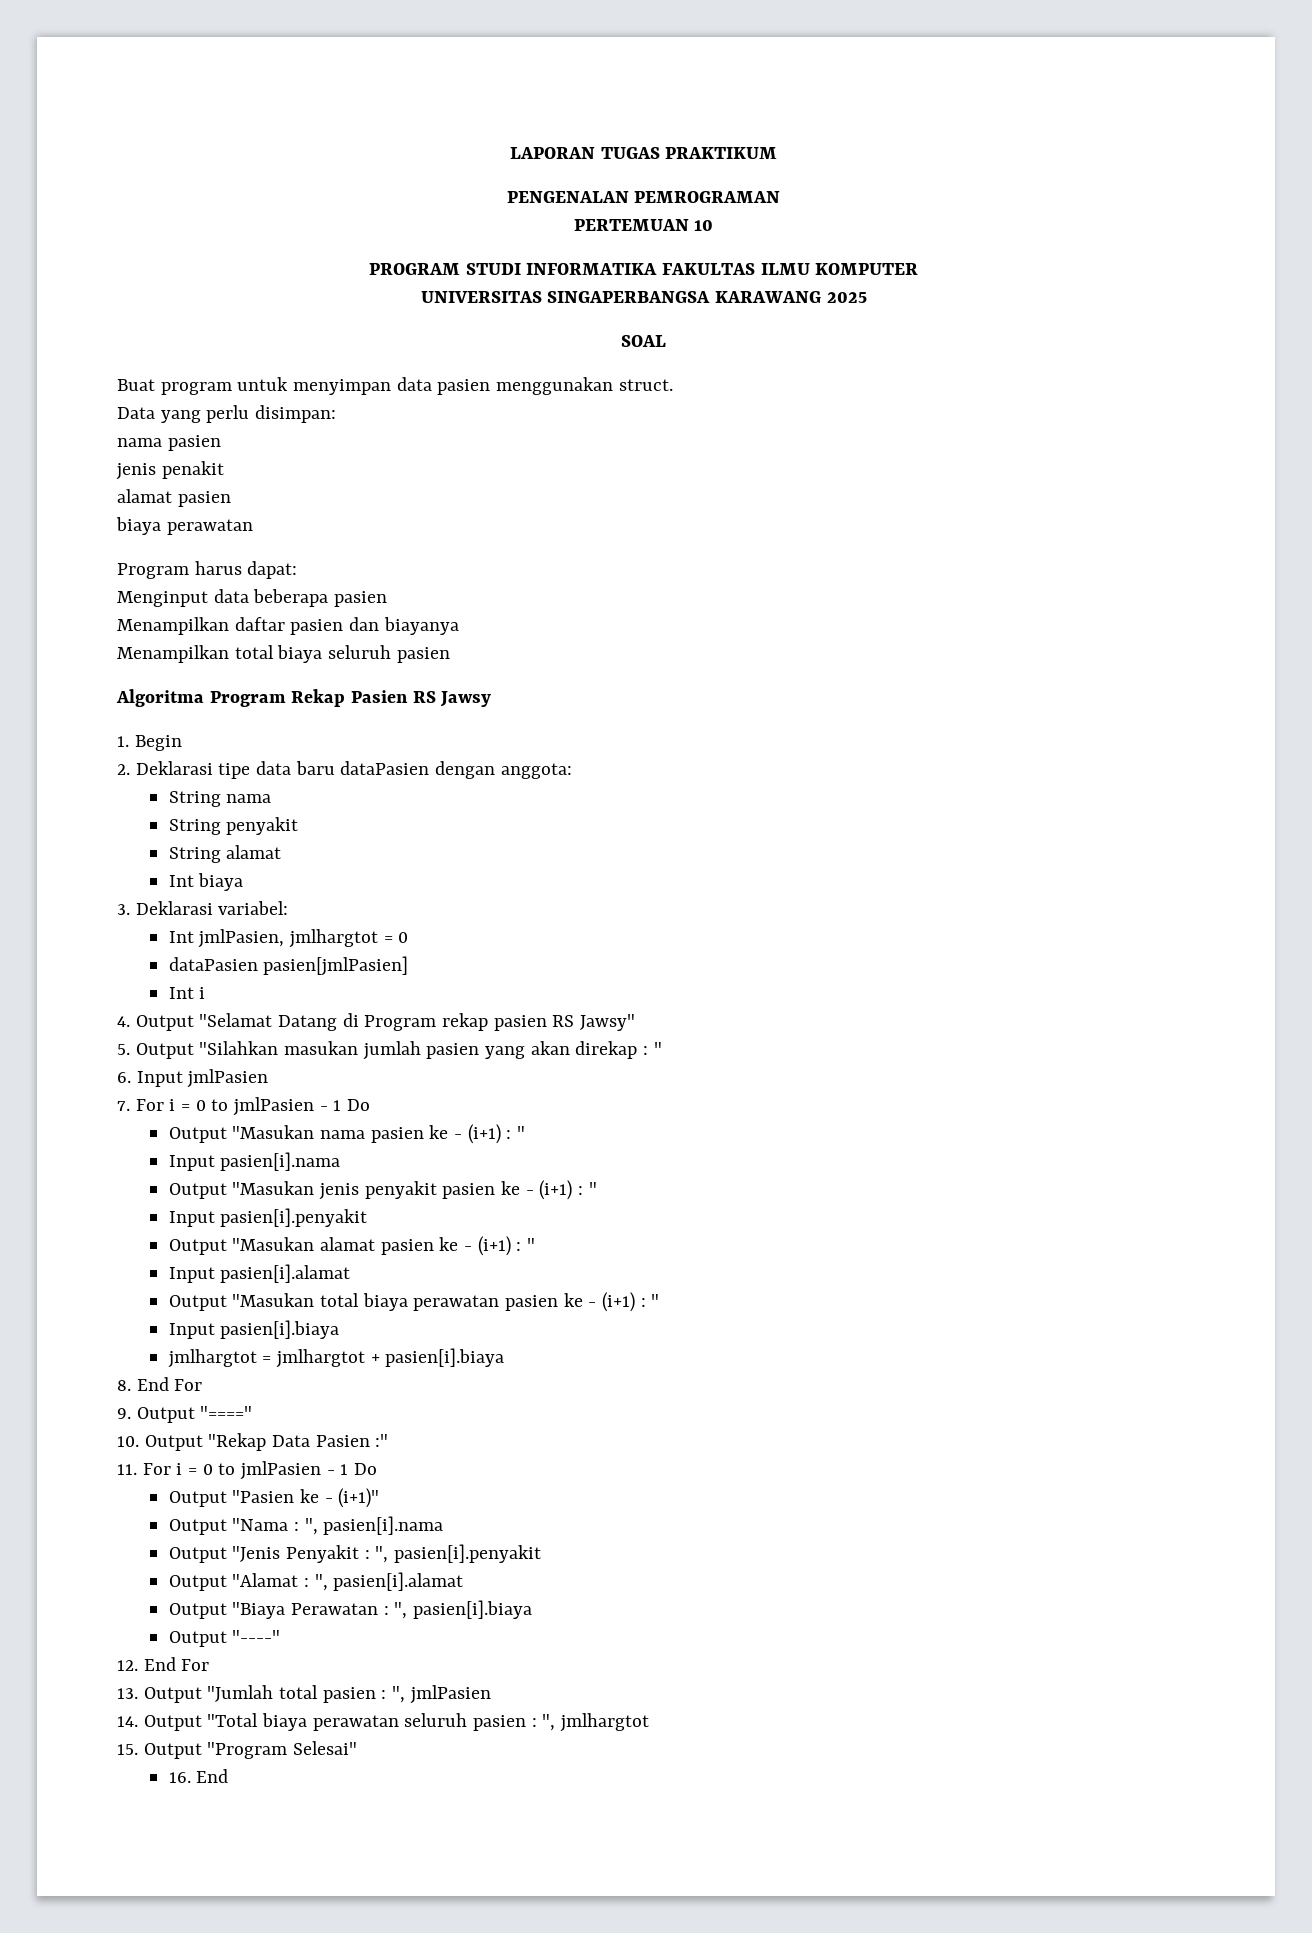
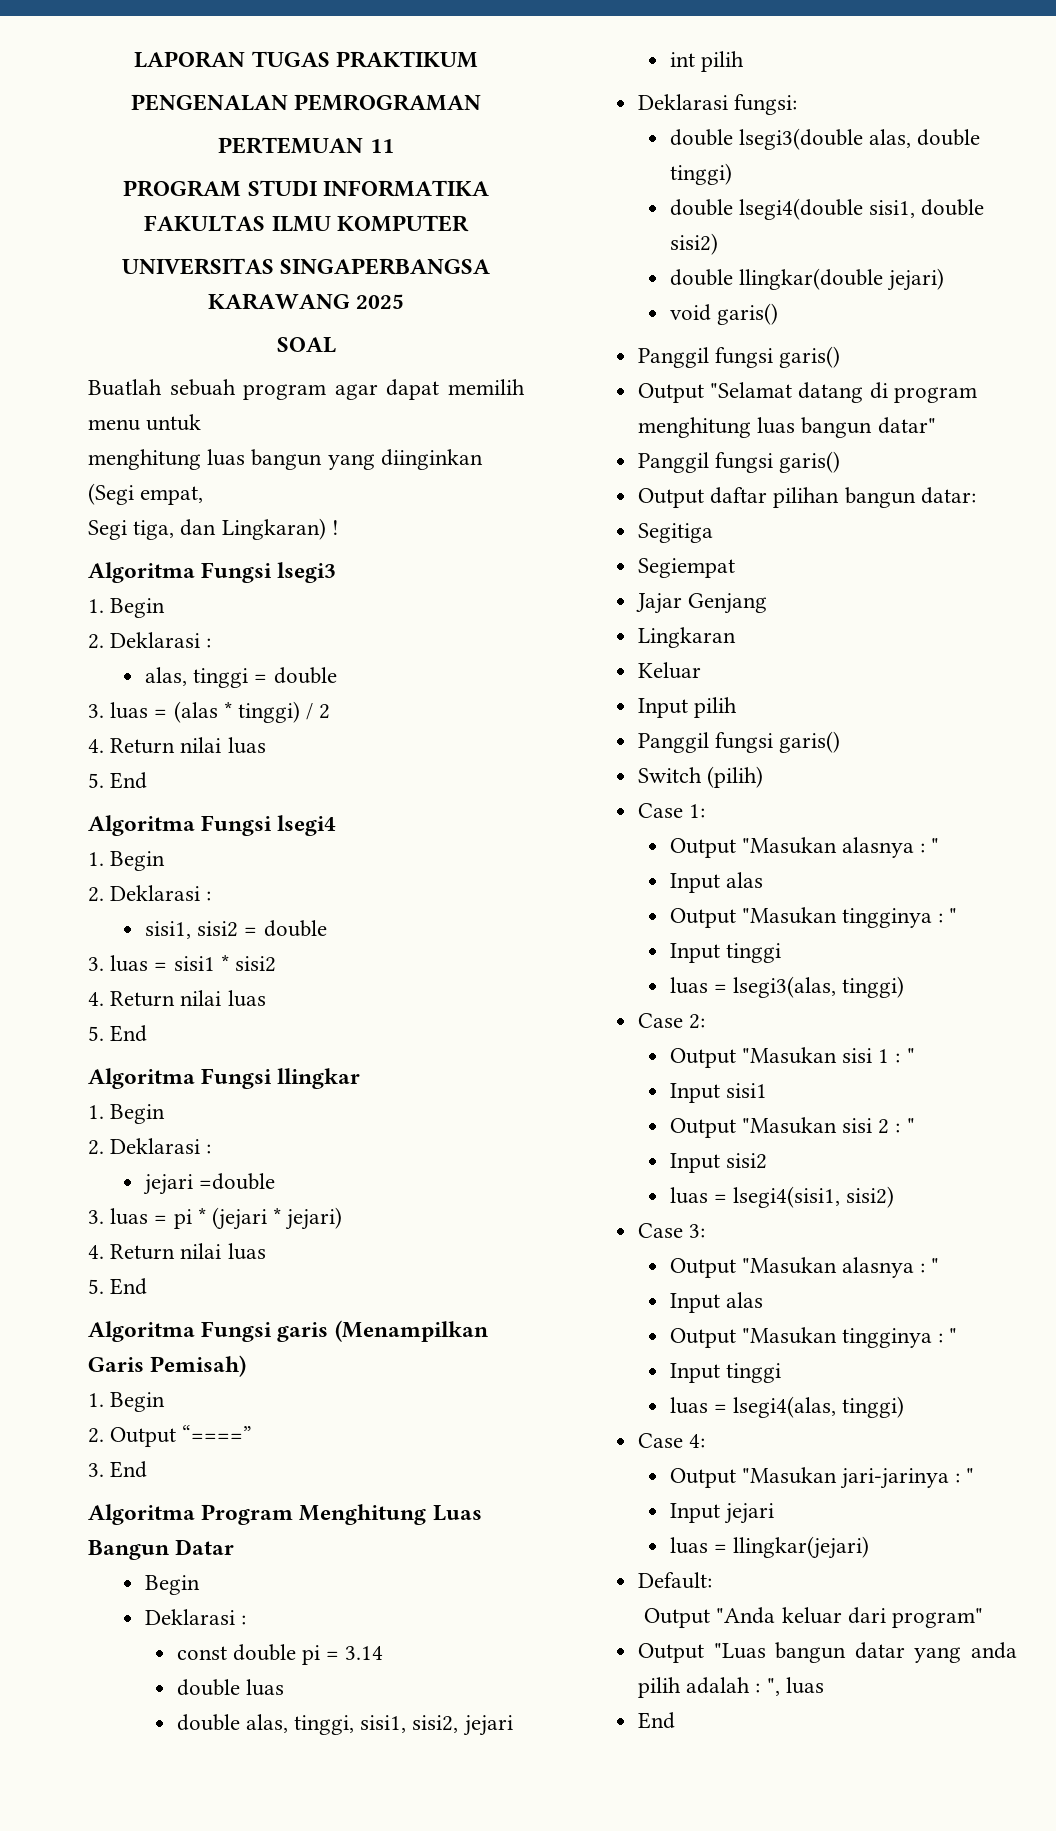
[694,220,714,231] 10 -> [369,139,394,153] 11
[117,377,673,395] [117,405,337,423] [117,435,221,451] [116,461,224,480] [117,489,231,507] [116,517,253,535] [117,561,298,579] [117,589,388,607] [117,617,459,635] [117,645,450,663] [116,689,492,707] [117,735,182,751] [117,761,572,779] [168,791,272,807] [168,817,299,835] [168,845,282,863] [168,873,244,891] [117,901,289,915] [168,929,409,948] [168,956,409,976] [168,987,206,999] [117,1013,636,1031] [117,1041,662,1060] [117,1069,269,1088] [117,1097,371,1116] [168,1124,525,1144] [168,1152,341,1171] [168,1180,597,1200] [168,1208,368,1227] [168,1236,535,1256] [168,1264,351,1283] [168,1292,660,1312] [168,1320,340,1339] [167,1348,505,1368] [117,1377,203,1391] [117,1406,253,1423] [117,1433,389,1451] [117,1461,378,1480] [168,1488,380,1508] [168,1516,444,1535] [168,1544,541,1563] [168,1572,464,1591] [168,1600,532,1619] [168,1630,281,1647] [117,1657,210,1671] [117,1685,491,1704] [117,1713,650,1732] [117,1741,358,1759] [168,1772,191,1783] Buat program untuk menyimpan data pasien menggunakan struct. // Data yang perlu disimpan: // nama pasien // jenis penakit // alamat pasien // biaya perawatan // Program harus dapat: // Menginput data beberapa pasien // Menampilkan daftar pasien dan biayanya // Menampilkan total biaya seluruh pasien // Algoritma Program Rekap Pasien RS Jawsy // 1. Begin // 2. Deklarasi tipe data baru dataPasien dengan anggota: // String nama // String penyakit // String alamat // Int biaya // 3. Deklarasi variabel: // Int jmlPasien, jmlhargtot = 0 // dataPasien pasien[jmlPasien] // Int i // 4. Output "Selamat Datang di Program rekap pasien RS Jawsy" // 5. Output "Silahkan masukan jumlah pasien yang akan direkap : " // 6. Input jmlPasien // 7. For i = 0 to jmlPasien - 1 Do // Output "Masukan nama pasien ke - (i+1) : " // Input pasien[i].nama // Output "Masukan jenis penyakit pasien ke - (i+1) : " // Input pasien[i].penyakit // Output "Masukan alamat pasien ke - (i+1) : " // Input pasien[i].alamat // Output "Masukan total biaya perawatan pasien ke - (i+1) : " // Input pasien[i].biaya // jmlhargtot = jmlhargtot + pasien[i].biaya // 8. End For // 9. Output "====" // 10. Output "Rekap Data Pasien :" // 11. For i = 0 to jmlPasien - 1 Do // Output "Pasien ke - (i+1)" // Output "Nama : ", pasien[i].nama // Output "Jenis Penyakit : ", pasien[i].penyakit // Output "Alamat : ", pasien[i].alamat // Output "Biaya Perawatan : ", pasien[i].biaya // Output "----" // 12. End For // 13. Output "Jumlah total pasien : ", jmlPasien // 14. Output "Total biaya perawatan seluruh pasien : ", jmlhargtot // 15. Output "Program Selesai" // 16. -> [88,379,525,400] [88,414,202,431] [88,449,483,470] [88,483,204,505] [88,518,339,540] [88,562,337,583] [88,598,166,618] [88,632,212,649] [144,667,337,688] [88,701,331,723] [88,737,266,754] [88,772,148,789] [88,815,337,836] [88,851,166,871] [88,885,212,902] [144,920,327,939] [88,954,277,972] [88,990,266,1007] [88,1025,148,1042] [88,1068,361,1089] [88,1104,166,1124] [88,1138,212,1155] [142,1173,276,1195] [88,1207,343,1230] [88,1243,266,1260] [88,1278,148,1295] [88,1320,488,1342] [88,1355,247,1377] [88,1392,166,1412] [88,1425,253,1447] [88,1461,148,1478] [88,1504,482,1525] [88,1539,235,1560] [144,1575,200,1595] [144,1609,247,1625] [176,1644,384,1665] [176,1679,284,1696] [176,1714,513,1736] [669,51,744,72] [637,94,798,115] [669,128,981,150] [669,163,732,185] [669,198,985,220] [669,233,718,255] [669,268,944,291] [669,303,778,325] [637,346,841,368] [637,382,977,403] [637,417,936,438] [637,451,841,473] [637,487,976,508] [637,523,713,543] [637,558,735,578] [635,593,768,614] [637,627,736,648] [637,662,701,679] [637,697,738,718] [637,731,841,753] [637,766,764,788] [637,803,706,818] [669,837,940,858] [669,872,763,893] [669,907,958,928] [669,943,781,963] [669,976,905,998] [637,1013,706,1029] [669,1047,915,1068] [669,1083,767,1103] [669,1117,915,1138] [669,1153,767,1173] [669,1186,895,1208] [637,1223,706,1238] [669,1257,940,1278] [669,1292,763,1313] [669,1327,958,1348] [669,1363,781,1383] [669,1396,905,1418] [637,1433,706,1448] [669,1467,975,1489] [669,1503,774,1524] [669,1536,869,1559] [637,1572,712,1589] [644,1607,984,1628] [637,1642,1017,1663] [637,1677,824,1698] Buatlah sebuah program agar dapat memilih menu untuk // menghitung luas bangun yang diinginkan (Segi empat, // Segi tiga, dan Lingkaran) ! // Algoritma Fungsi lsegi3 // 1. Begin // 2. Deklarasi : // alas, tinggi = double // 3. luas = (alas * tinggi) / 2 // 4. Return nilai luas // 5. End // Algoritma Fungsi lsegi4 // 1. Begin // 2. Deklarasi : // sisi1, sisi2 = double // 3. luas = sisi1 * sisi2 // 4. Return nilai luas // 5. End // Algoritma Fungsi llingkar // 1. Begin // 2. Deklarasi : // jejari =double // 3. luas = pi * (jejari * jejari) // 4. Return nilai luas // 5. End // Algoritma Fungsi garis (Menampilkan Garis Pemisah) // 1. Begin // 2. Output “====” // 3. End // Algoritma Program Menghitung Luas Bangun Datar // Begin // Deklarasi : // const double pi = 3.14 // double luas // double alas, tinggi, sisi1, sisi2, jejari // int pilih // Deklarasi fungsi: // double lsegi3(double alas, double tinggi) // double lsegi4(double sisi1, double sisi2) // double llingkar(double jejari) // void garis() // Panggil fungsi garis() // Output "Selamat datang di program menghitung luas bangun datar" // Panggil fungsi garis() // Output daftar pilihan bangun datar: // Segitiga // Segiempat // Jajar Genjang // Lingkaran // Keluar // Input pilih // Panggil fungsi garis() // Switch (pilih) // Case 1: // Output "Masukan alasnya : " // Input alas // Output "Masukan tingginya : " // Input tinggi // luas = lsegi3(alas, tinggi) // Case 2: // Output "Masukan sisi 1 : " // Input sisi1 // Output "Masukan sisi 2 : " // Input sisi2 // luas = lsegi4(sisi1, sisi2) // Case 3: // Output "Masukan alasnya : " // Input alas // Output "Masukan tingginya : " // Input tinggi // luas = lsegi4(alas, tinggi) // Case 4: // Output "Masukan jari-jarinya : " // Input jejari // luas = llingkar(jejari) // Default: // Output "Anda keluar dari program" // Output "Luas bangun datar yang anda pilih adalah : ", luas //

